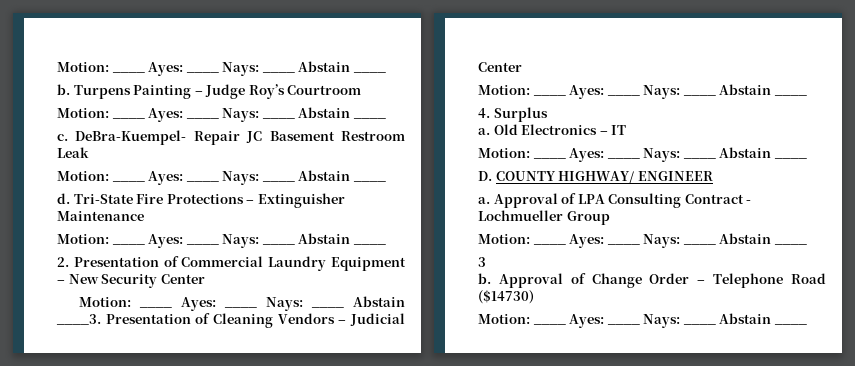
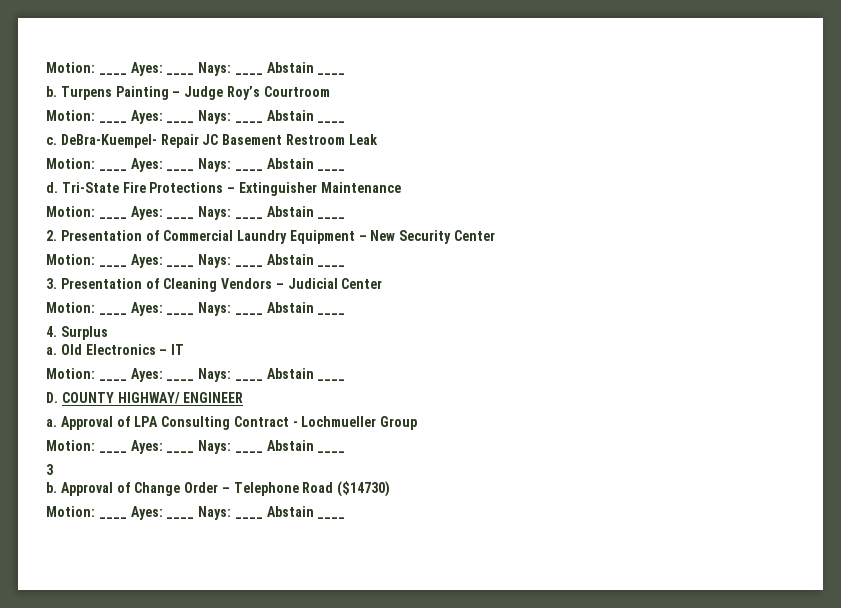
[56,314,101,325] ____3. -> [317,265,346,267] [46,278,57,289] ____ // 3.

